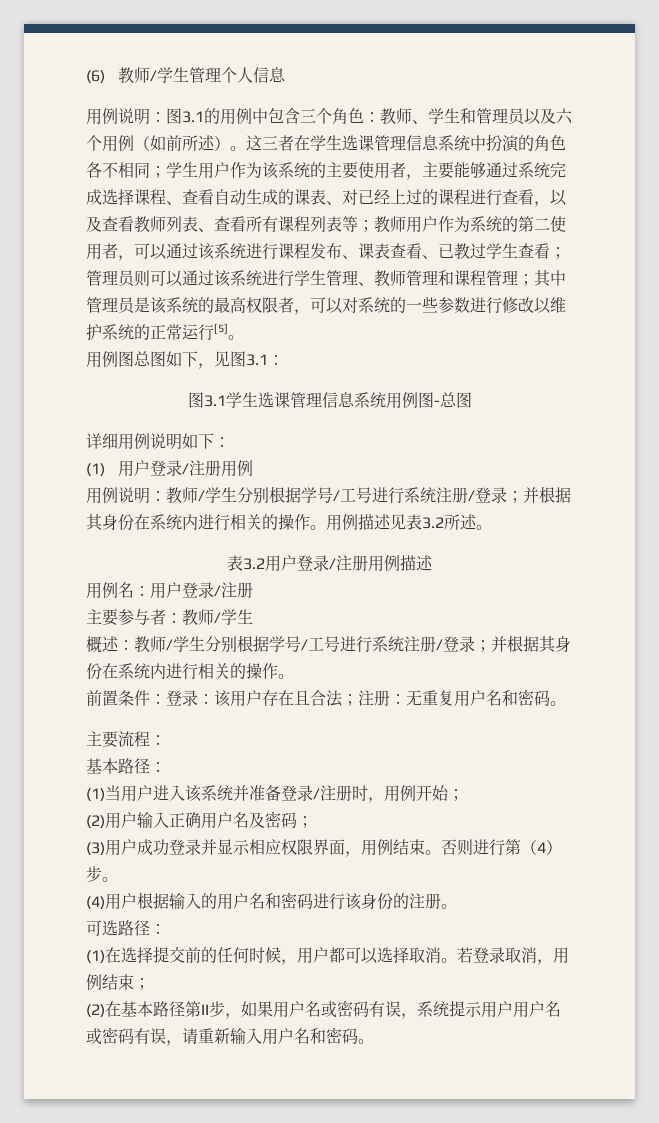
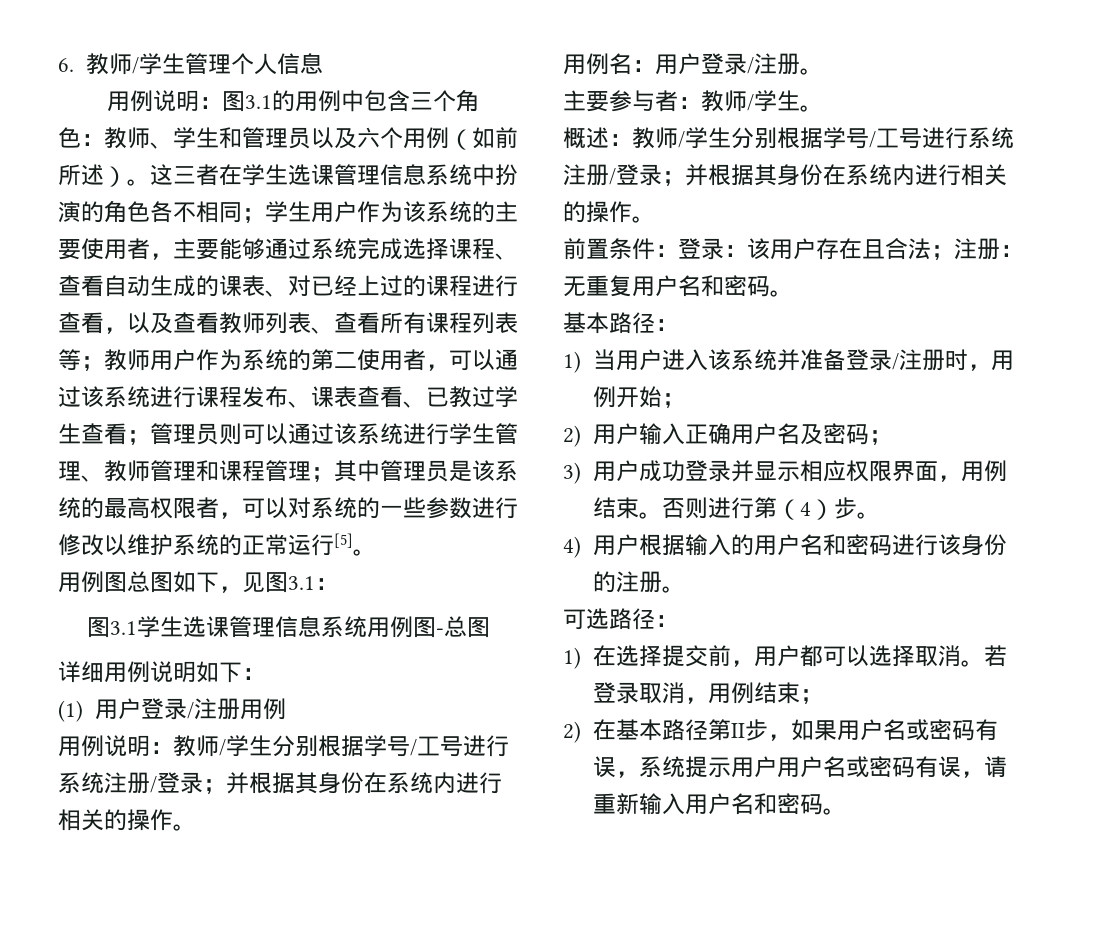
[86,70,105,84] (6) -> [58,58,74,72] 6.
[326,514,492,531] [227,555,433,572] 用例描述见表3.2所述。 // 表3.2用户登录/注册用例描述 -> (196, 827) none
(253, 590) none -> [800,68,823,75] 。
(253, 616) none -> [800,105,823,112] 。
[86,731,166,748] // 主要流程： -> (793, 293) none
[86,788,105,802] (1) -> [563,351,581,373] 1)
[86,815,105,829] (2) -> [563,425,581,447] 2)
[86,842,105,856] (3) -> [563,462,581,484] 3)
[86,896,105,910] (4) -> [563,536,581,558] 4)
[86,950,105,964] (1) -> [563,647,581,669] 1)
[201,947,281,963] 的任何时候 -> (731, 656) none
[86,1004,105,1018] (2) -> [563,721,581,743] 2)

